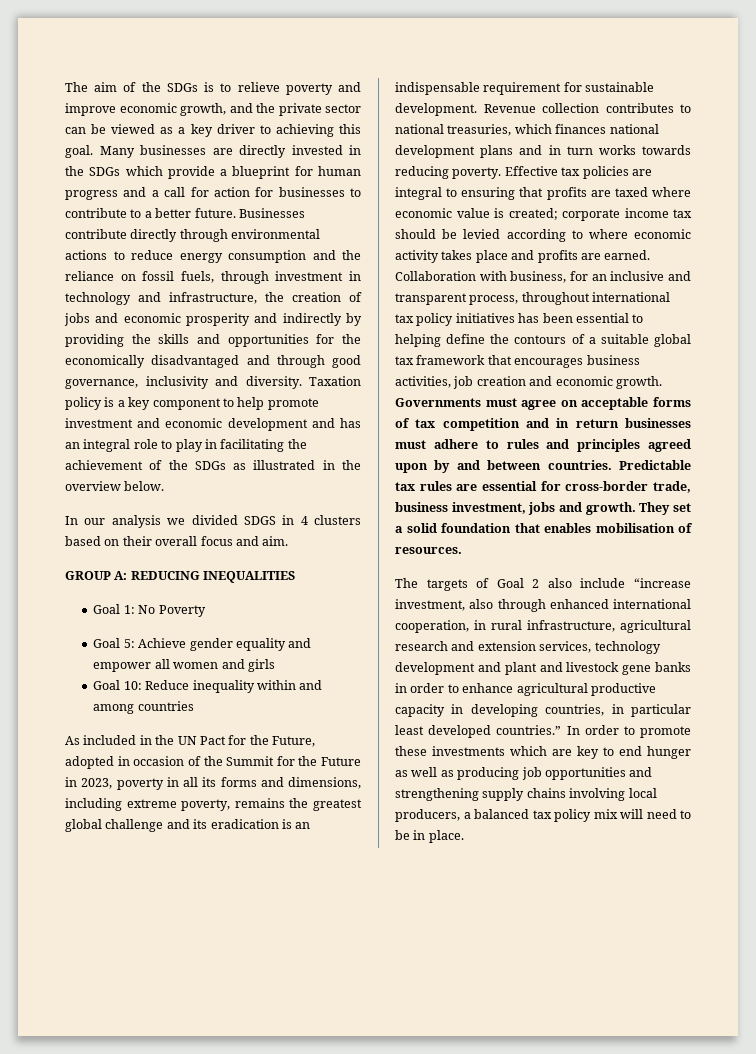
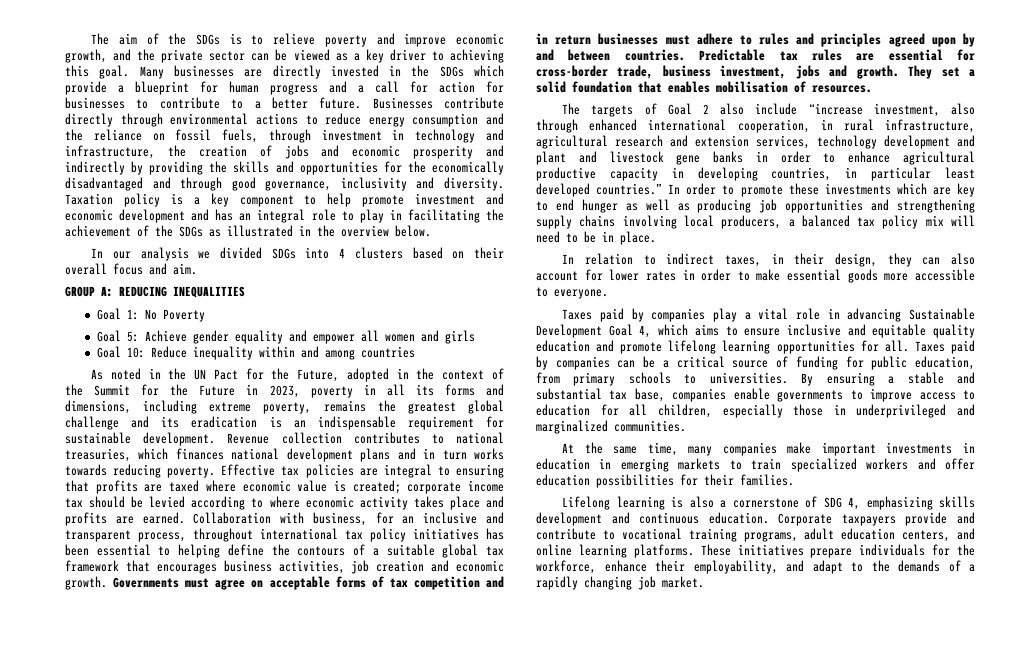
[243,515,295,525] SDGS in -> [271,247,330,259] SDGs into
[83,735,137,745] included -> [110,368,141,380] noted
[133,756,185,766] occasion -> [416,368,485,380] the context
(464, 836) none -> [562,253,975,267] [536,269,975,283] [536,287,608,299] [562,308,975,322] [536,324,975,338] [536,340,975,354] [536,356,975,370] [536,372,975,386] [536,388,976,402] [536,404,975,418] [536,420,686,434] [562,442,975,456] [536,458,976,472] [536,474,794,488] [562,496,975,510] [536,512,975,526] [536,528,975,542] [536,544,975,558] [536,560,975,574] [536,576,704,590] // In relation to indirect taxes, in their design, they can also account for lower rates in order to make essential goods more accessible to everyone. // Taxes paid by companies play a vital role in advancing Sustainable Development Goal 4, which aims to ensure inclusive and equitable quality education and promote lifelong learning opportunities for all. Taxes paid by companies can be a critical source of funding for public education, from primary schools to universities. By ensuring a stable and substantial tax base, companies enable governments to improve access to education for all children, especially those in underprivileged and marginalized communities. // At the same time, many companies make important investments in education in emerging markets to train specialized workers and offer education possibilities for their families. // Lifelong learning is also a cornerstone of SDG 4, emphasizing skills development and continuous education. Corporate taxpayers provide and contribute to vocational training programs, adult education centers, and online learning platforms. These initiatives prepare individuals for the workforce, enhance their employability, and adapt to the demands of a rapidly changing job market.

